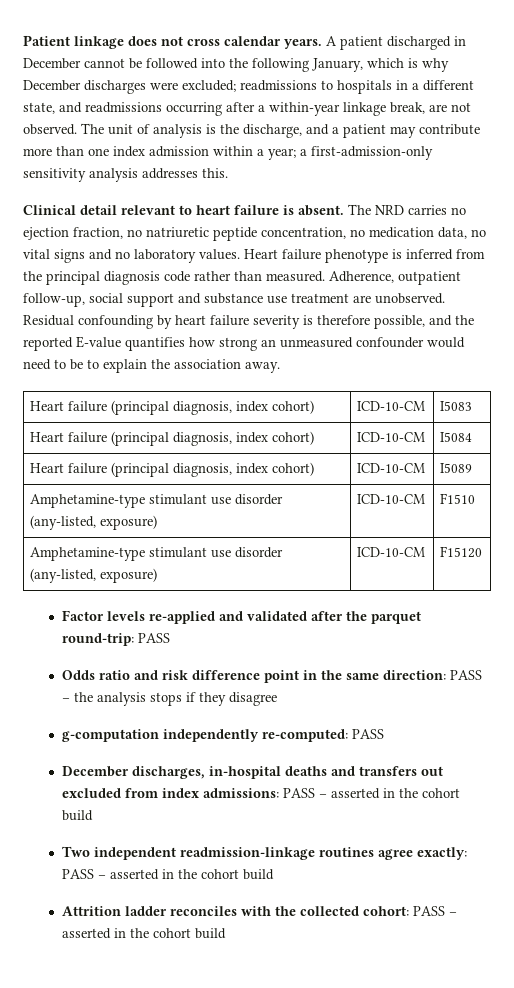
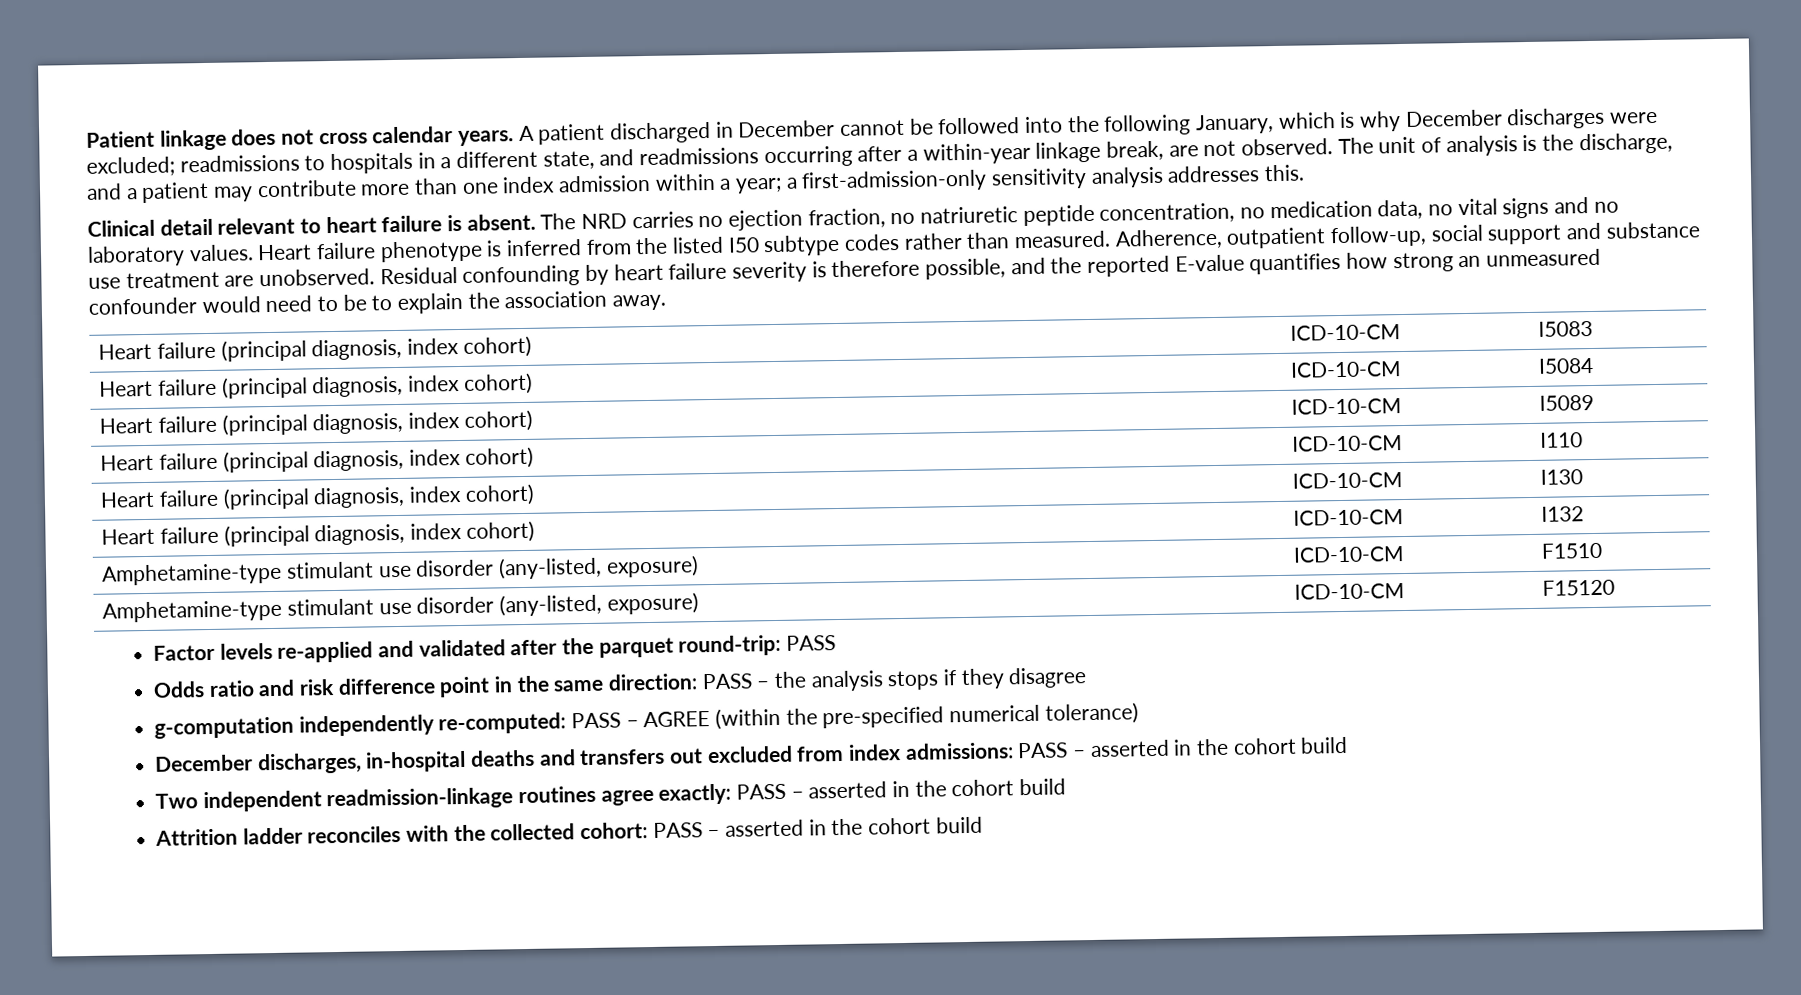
[46,271,190,285] principal diagnosis code -> [672,233,901,257] listed I50 subtype codes
(472, 468) none -> [100,446,534,473] [1292,435,1404,452] [1540,432,1584,448] [100,483,535,510] [1292,472,1404,489] [1540,469,1584,485] [101,520,535,547] [1293,509,1405,526] [1541,506,1585,522] // Heart failure (principal diagnosis, index cohort) | ICD-10-CM | I110 // Heart failure (principal diagnosis, index cohort) | ICD-10-CM | I130 // Heart failure (principal diagnosis, index cohort) | ICD-10-CM | I132
(385, 734) none -> [625,702,1139,730] – AGREE (within the pre-specified numerical tolerance)

